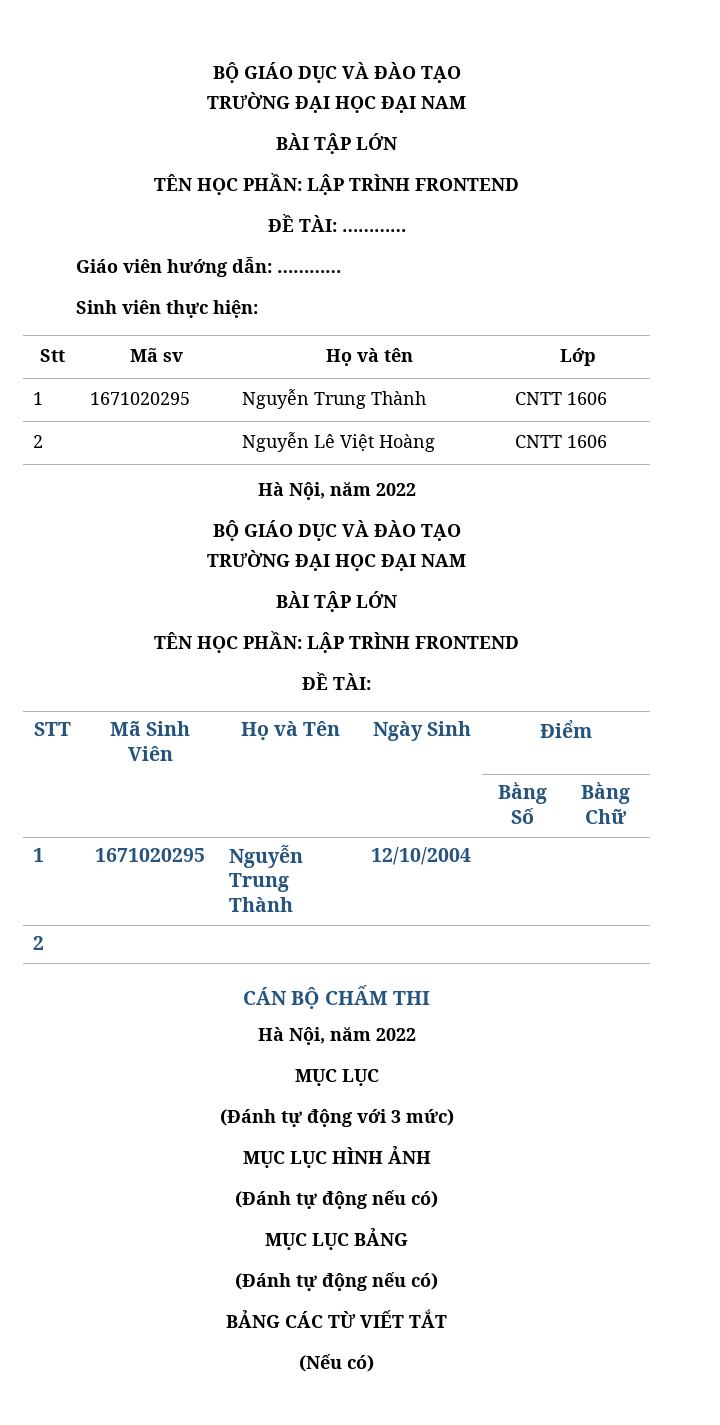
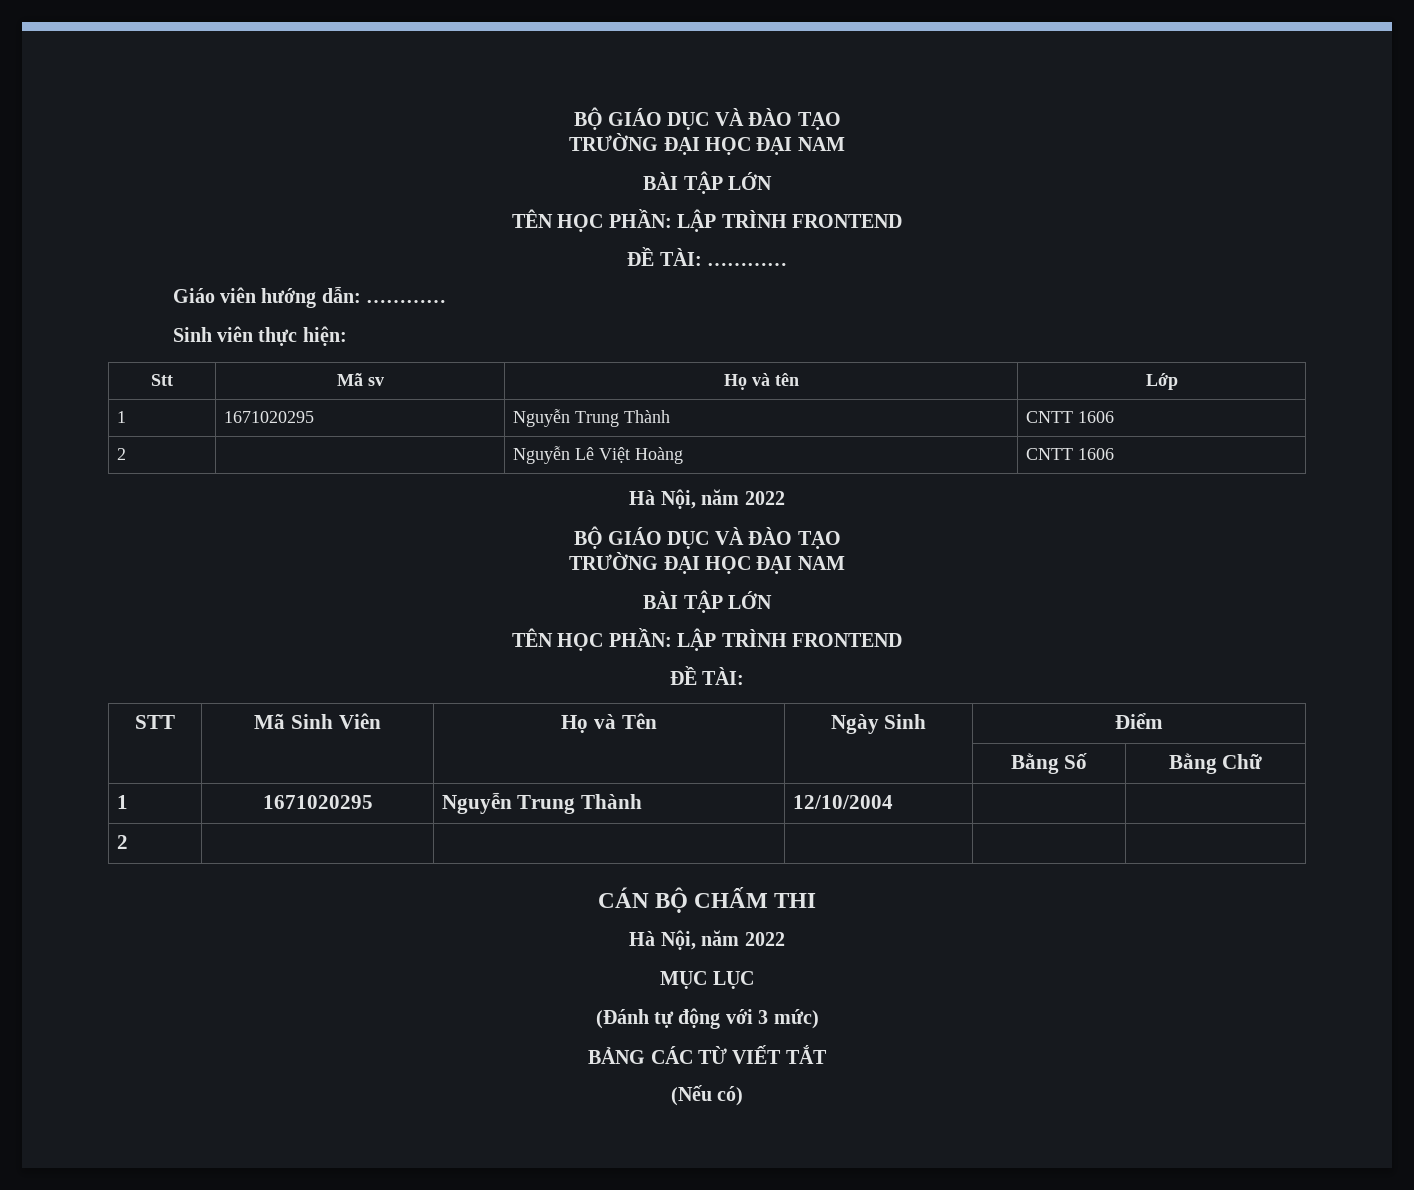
[242,1146,431,1168] [235,1190,438,1209] [265,1228,408,1250] [235,1272,438,1291] // MỤC LỤC HÌNH ẢNH // (Đánh tự động nếu có) // MỤC LỤC BẢNG // (Đánh tự động nếu có) -> (819, 1019) none

